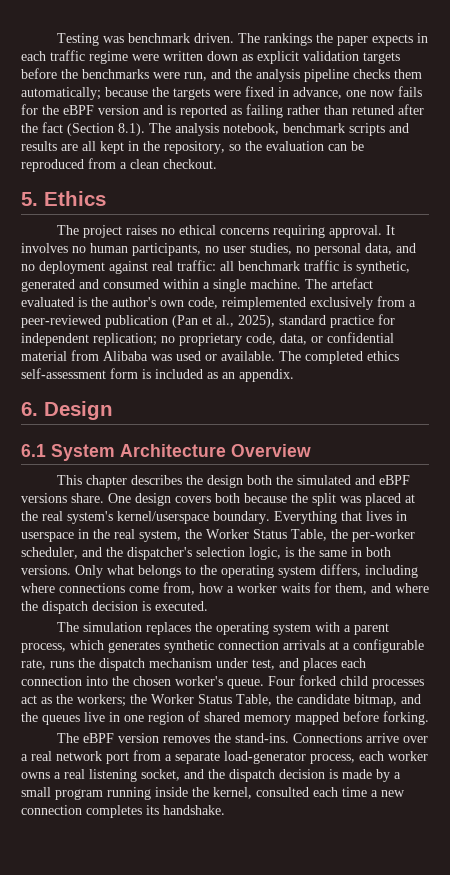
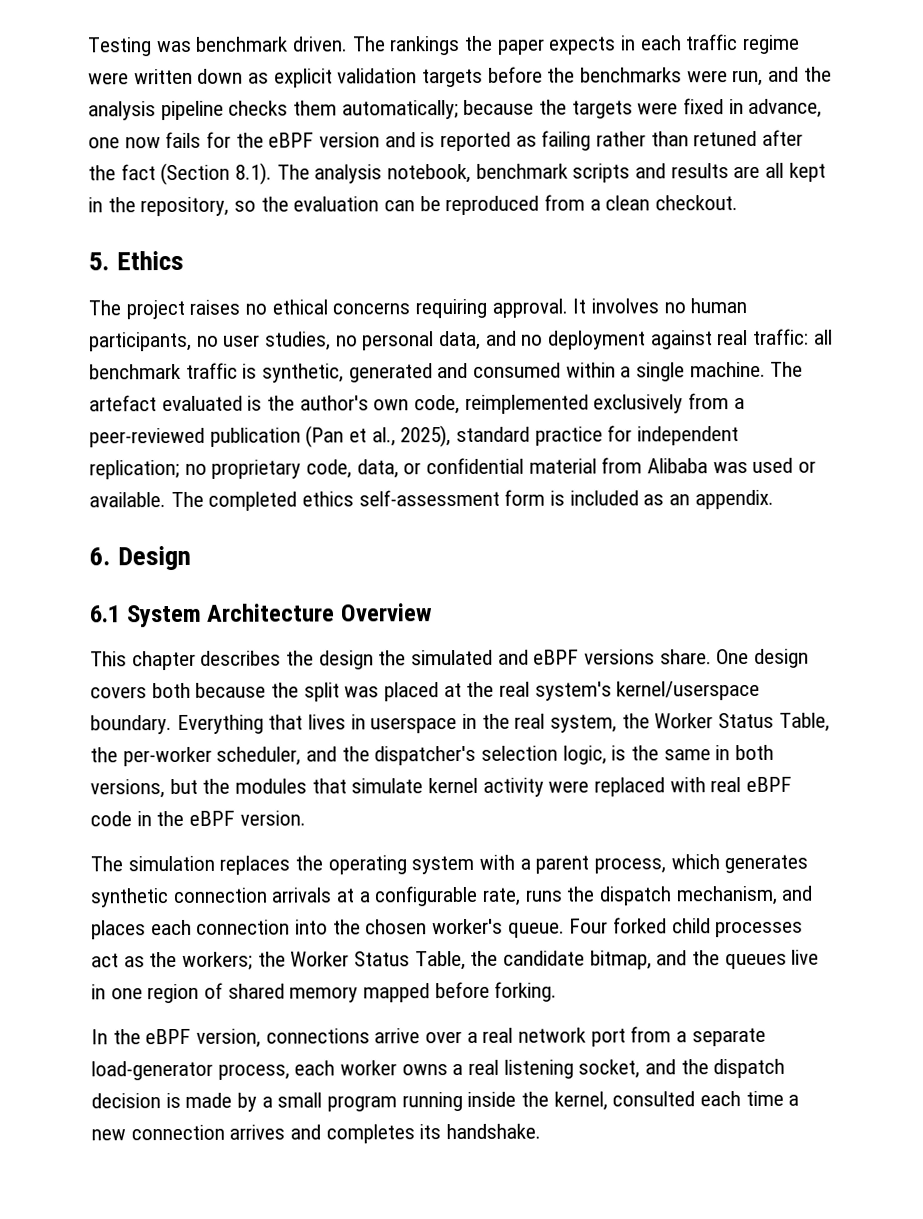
[247,475,273,485] both -> (374, 660) none
[21,564,418,578] [21,582,429,595] [21,601,208,614] versions. Only what belongs to the operating system differs, including where connections come from, how a worker waits for them, and where the dispatch decision is executed. -> [90,776,793,799] [90,810,306,827] versions, but the modules that simulate kernel activity were replaced with real eBPF code in the eBPF version.
[149,658,275,670] mechanism under test, -> [675,885,778,906] mechanism,
[57,733,363,743] The eBPF version removes the stand-ins. Connections -> [91,1028,370,1048] In the eBPF version, connections
(82, 810) none -> [229,1124,322,1140] arrives and

